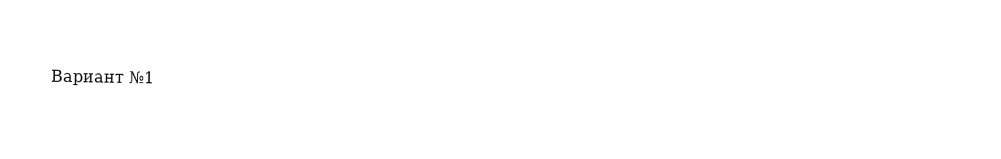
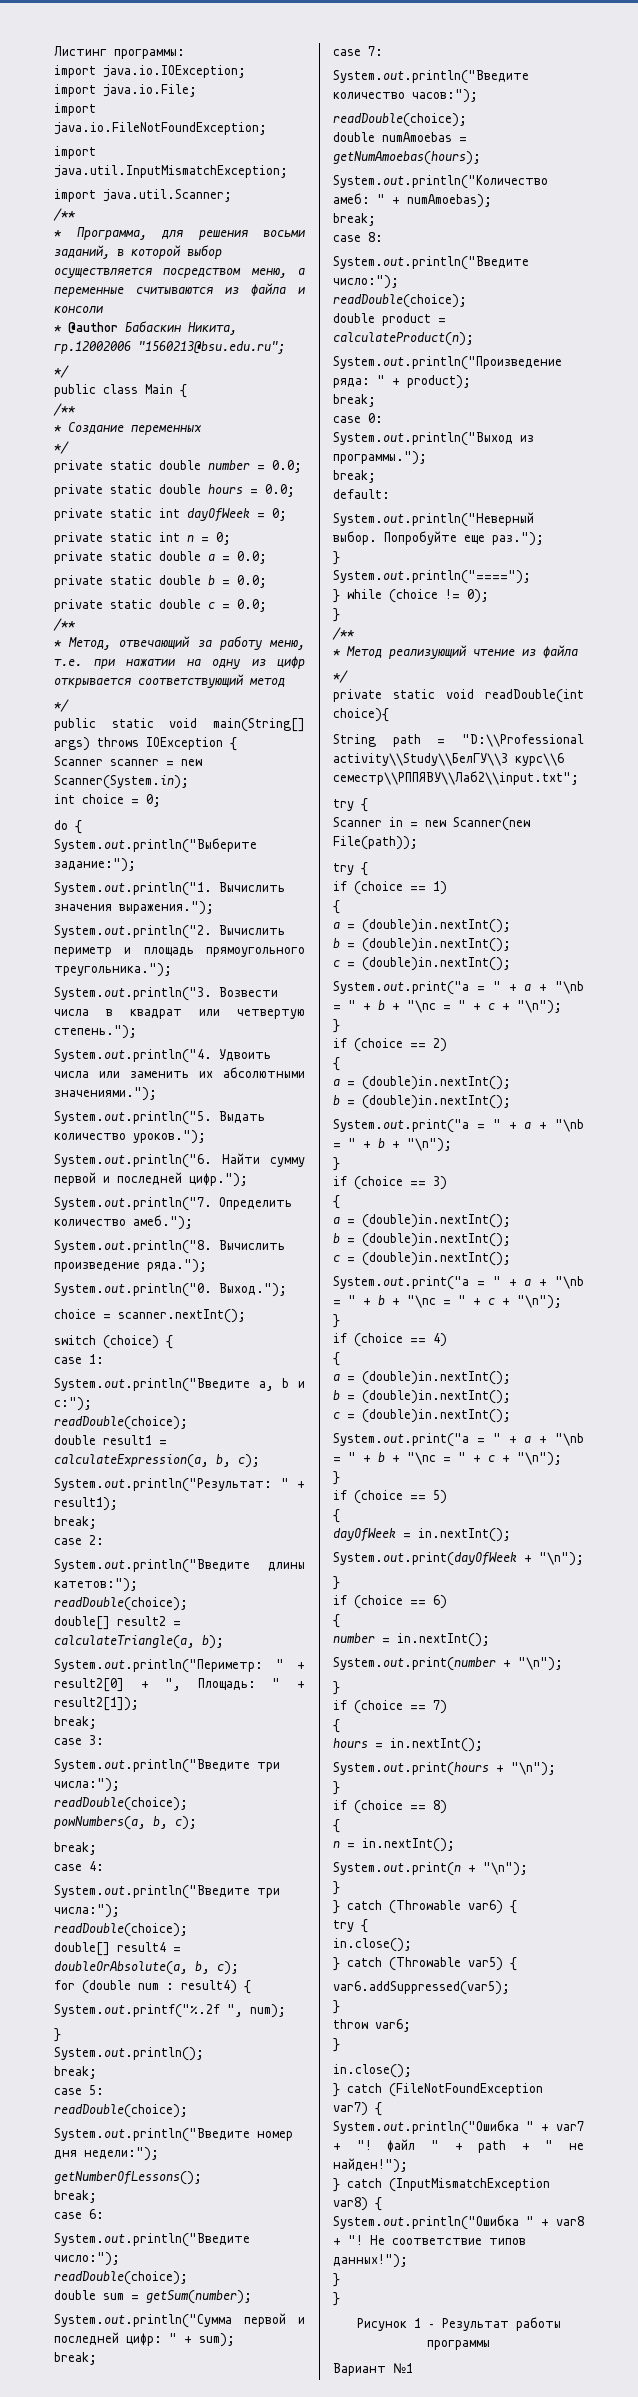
(50, 77) none -> [54,46,185,59] [54,65,246,78] [54,84,197,97] [54,103,96,116] [54,122,267,135] [54,146,96,159] [54,165,288,178] [54,189,232,202] [53,208,75,221] [54,227,305,240] [54,245,222,259] [54,268,305,278] [54,283,305,297] [54,306,103,314] [54,321,237,335] [54,341,285,354] [54,365,69,378] [54,384,187,398] [53,403,75,416] [54,422,202,435] [54,441,69,454] [54,460,302,473] [54,484,295,497] [54,508,287,522] [54,532,231,545] [54,551,267,564] [54,575,267,588] [54,599,267,612] [53,618,75,631] [54,636,305,650] [54,656,305,669] [54,674,285,688] [54,699,69,712] [54,718,305,732] [54,737,237,751] [54,756,202,766] [54,775,189,789] [54,794,161,807] [54,820,82,834] [54,838,257,853] [54,858,136,872] [54,882,285,896] [54,901,214,915] [54,925,285,939] [54,947,305,957] [54,963,172,977] [54,987,278,1001] [54,1009,305,1019] [54,1025,137,1039] [54,1049,271,1063] [54,1067,305,1079] [54,1087,157,1101] [54,1111,265,1125] [54,1130,206,1144] [54,1153,305,1168] [54,1172,248,1187] [54,1197,292,1211] [54,1215,193,1230] [54,1240,285,1254] [54,1259,207,1273] [54,1283,287,1297] [54,1309,246,1323] [54,1335,173,1349] [54,1354,104,1364] [54,1378,305,1392] [54,1397,92,1411] [54,1416,188,1430] [54,1435,167,1445] [54,1454,260,1468] [54,1478,305,1492] [54,1497,118,1511] [54,1516,97,1529] [54,1535,104,1545] [54,1559,305,1573] [54,1578,138,1592] [54,1597,188,1611] [54,1616,181,1630] [54,1635,224,1649] [54,1659,305,1673] [54,1678,305,1692] [54,1697,139,1711] [54,1716,97,1729] [54,1735,104,1745] [54,1759,280,1773] [54,1778,120,1792] [54,1797,188,1811] [54,1816,197,1830] [54,1842,97,1855] [54,1861,104,1871] [54,1885,280,1899] [54,1904,120,1918] [54,1923,188,1937] [54,1942,181,1956] [54,1961,239,1975] [54,1980,251,1994] [54,2004,286,2018] [54,2028,61,2042] [54,2047,204,2061] [54,2066,97,2079] [54,2085,104,2095] [54,2104,188,2118] [54,2128,293,2142] [54,2147,159,2161] [54,2171,202,2185] [54,2190,97,2203] [54,2209,104,2219] [54,2233,250,2247] [54,2252,120,2266] [54,2271,188,2285] [54,2290,252,2304] [54,2313,305,2328] [54,2332,235,2347] [54,2352,97,2365] [333,46,383,56] [333,70,529,84] [333,89,478,103] [333,113,467,127] [333,132,467,142] [333,151,481,165] [333,175,548,189] [333,193,492,208] [333,213,376,226] [333,232,383,242] [333,256,529,270] [333,275,399,289] [333,294,467,308] [333,313,446,326] [333,332,474,346] [333,356,562,370] [333,375,471,389] [333,394,376,407] [333,413,383,423] [333,432,534,446] [333,451,427,465] [333,470,376,483] [333,489,390,499] [333,512,534,527] [333,531,544,546] [333,551,340,565] [333,570,531,584] [333,589,489,603] [333,608,340,622] [332,627,354,640] [333,645,578,659] [333,670,348,683] [333,689,584,703] [333,708,389,722] [333,734,584,747] [333,753,564,766] [333,771,579,785] [333,798,368,812] [333,817,530,831] [333,836,418,850] [333,862,368,876] [333,881,447,895] [333,900,340,914] [333,919,511,933] [333,938,511,952] [333,957,511,971] [333,981,584,995] [333,1000,562,1014] [333,1019,340,1033] [333,1038,447,1052] [333,1057,340,1071] [333,1076,511,1090] [333,1095,511,1109] [333,1119,584,1133] [333,1138,452,1152] [333,1157,340,1171] [333,1176,447,1190] [333,1195,340,1209] [333,1214,511,1228] [333,1233,511,1247] [333,1252,511,1266] [333,1276,584,1290] [333,1295,562,1309] [333,1314,340,1328] [333,1333,447,1347] [333,1352,340,1366] [333,1371,511,1385] [333,1390,511,1404] [333,1409,511,1423] [333,1433,584,1447] [333,1452,562,1466] [333,1471,340,1485] [333,1490,447,1504] [333,1509,340,1523] [333,1528,511,1542] [333,1552,584,1566] [333,1576,340,1590] [333,1595,447,1609] [333,1614,340,1628] [333,1633,490,1647] [333,1657,563,1671] [333,1681,340,1695] [333,1700,447,1714] [333,1719,340,1733] [333,1738,483,1752] [333,1762,556,1776] [333,1781,340,1795] [333,1800,447,1814] [333,1819,340,1833] [333,1838,455,1852] [333,1862,528,1876] [333,1881,340,1895] [333,1900,517,1914] [333,1919,368,1933] [333,1938,412,1952] [333,1957,517,1971] [333,1981,510,1995] [333,2000,340,2014] [333,2019,411,2032] [333,2038,340,2052] [333,2064,412,2078] [333,2083,543,2097] [333,2102,382,2116] [333,2120,584,2135] [333,2139,584,2153] [333,2158,408,2173] [333,2178,550,2192] [333,2197,382,2211] [333,2215,584,2230] [333,2235,526,2245] [333,2254,408,2268] [333,2273,340,2287] [333,2292,340,2306] [356,2317,561,2331] [427,2340,490,2350] Листинг программы: // import java.io.IOException; // import java.io.File; // import java.io.FileNotFoundException; // import java.util.InputMismatchException; // import java.util.Scanner; // /** // * Программа, для решения восьми заданий, в которой выбор осуществляется посредством меню, а переменные считываются из файла и консоли // * @author Бабаскин Никита, гр.12002006 "1560213@bsu.edu.ru"; // */ // public class Main { // /** // * Создание переменных // */ // private static double number = 0.0; // private static double hours = 0.0; // private static int dayOfWeek = 0; // private static int n = 0; // private static double a = 0.0; // private static double b = 0.0; // private static double c = 0.0; // /** // * Метод, отвечающий за работу меню, т.е. при нажатии на одну из цифр открывается соответствующий метод // */ // public static void main(String[] args) throws IOException { // Scanner scanner = new Scanner(System.in); // int choice = 0; // do { // System.out.println("Выберите задание:"); // System.out.println("1. Вычислить значения выражения."); // System.out.println("2. Вычислить периметр и площадь прямоугольного треугольника."); // System.out.println("3. Возвести числа в квадрат или четвертую степень."); // System.out.println("4. Удвоить числа или заменить их абсолютными значениями."); // System.out.println("5. Выдать количество уроков."); // System.out.println("6. Найти сумму первой и последней цифр."); // System.out.println("7. Определить количество амеб."); // System.out.println("8. Вычислить произведение ряда."); // System.out.println("0. Выход."); // choice = scanner.nextInt(); // switch (choice) { // case 1: // System.out.println("Введите a, b и c:"); // readDouble(choice); // double result1 = calculateExpression(a, b, c); // System.out.println("Результат: " + result1); // break; // case 2: // System.out.println("Введите длины катетов:"); // readDouble(choice); // double[] result2 = calculateTriangle(a, b); // System.out.println("Периметр: " + result2[0] + ", Площадь: " + result2[1]); // break; // case 3: // System.out.println("Введите три числа:"); // readDouble(choice); // powNumbers(a, b, c); // break; // case 4: // System.out.println("Введите три числа:"); // readDouble(choice); // double[] result4 = doubleOrAbsolute(a, b, c); // for (double num : result4) { // System.out.printf("%.2f ", num); // } // System.out.println(); // break; // case 5: // readDouble(choice); // System.out.println("Введите номер дня недели:"); // getNumberOfLessons(); // break; // case 6: // System.out.println("Введите число:"); // readDouble(choice); // double sum = getSum(number); // System.out.println("Сумма первой и последней цифр: " + sum); // break; // case 7: // System.out.println("Введите количество часов:"); // readDouble(choice); // double numAmoebas = getNumAmoebas(hours); // System.out.println("Количество амеб: " + numAmoebas); // break; // case 8: // System.out.println("Введите число:"); // readDouble(choice); // double product = calculateProduct(n); // System.out.println("Произведение ряда: " + product); // break; // case 0: // System.out.println("Выход из программы."); // break; // default: // System.out.println("Неверный выбор. Попробуйте еще раз."); // } // System.out.println("===="); // } while (choice != 0); // } // /** // * Метод реализующий чтение из файла // */ // private static void readDouble(int choice){ // String path = "D:\\Professional activity\\Study\\БелГУ\\3 курс\\6 семестр\\РППЯВУ\\Лаб2\\input.txt"; // try { // Scanner in = new Scanner(new File(path)); // try { // if (choice == 1) // { // a = (double)in.nextInt(); // b = (double)in.nextInt(); // c = (double)in.nextInt(); // System.out.print("a = " + a + "\nb = " + b + "\nc = " + c + "\n"); // } // if (choice == 2) // { // a = (double)in.nextInt(); // b = (double)in.nextInt(); // System.out.print("a = " + a + "\nb = " + b + "\n"); // } // if (choice == 3) // { // a = (double)in.nextInt(); // b = (double)in.nextInt(); // c = (double)in.nextInt(); // System.out.print("a = " + a + "\nb = " + b + "\nc = " + c + "\n"); // } // if (choice == 4) // { // a = (double)in.nextInt(); // b = (double)in.nextInt(); // c = (double)in.nextInt(); // System.out.print("a = " + a + "\nb = " + b + "\nc = " + c + "\n"); // } // if (choice == 5) // { // dayOfWeek = in.nextInt(); // System.out.print(dayOfWeek + "\n"); // } // if (choice == 6) // { // number = in.nextInt(); // System.out.print(number + "\n"); // } // if (choice == 7) // { // hours = in.nextInt(); // System.out.print(hours + "\n"); // } // if (choice == 8) // { // n = in.nextInt(); // System.out.print(n + "\n"); // } // } catch (Throwable var6) { // try { // in.close(); // } catch (Throwable var5) { // var6.addSuppressed(var5); // } // throw var6; // } // in.close(); // } catch (FileNotFoundException var7) { // System.out.println("Ошибка " + var7 + "! файл " + path + " не найден!"); // } catch (InputMismatchException var8) { // System.out.println("Ошибка " + var8 + "! Не соответствие типов данных!"); // } // } // Рисунок 1 – Результат работы программы //

